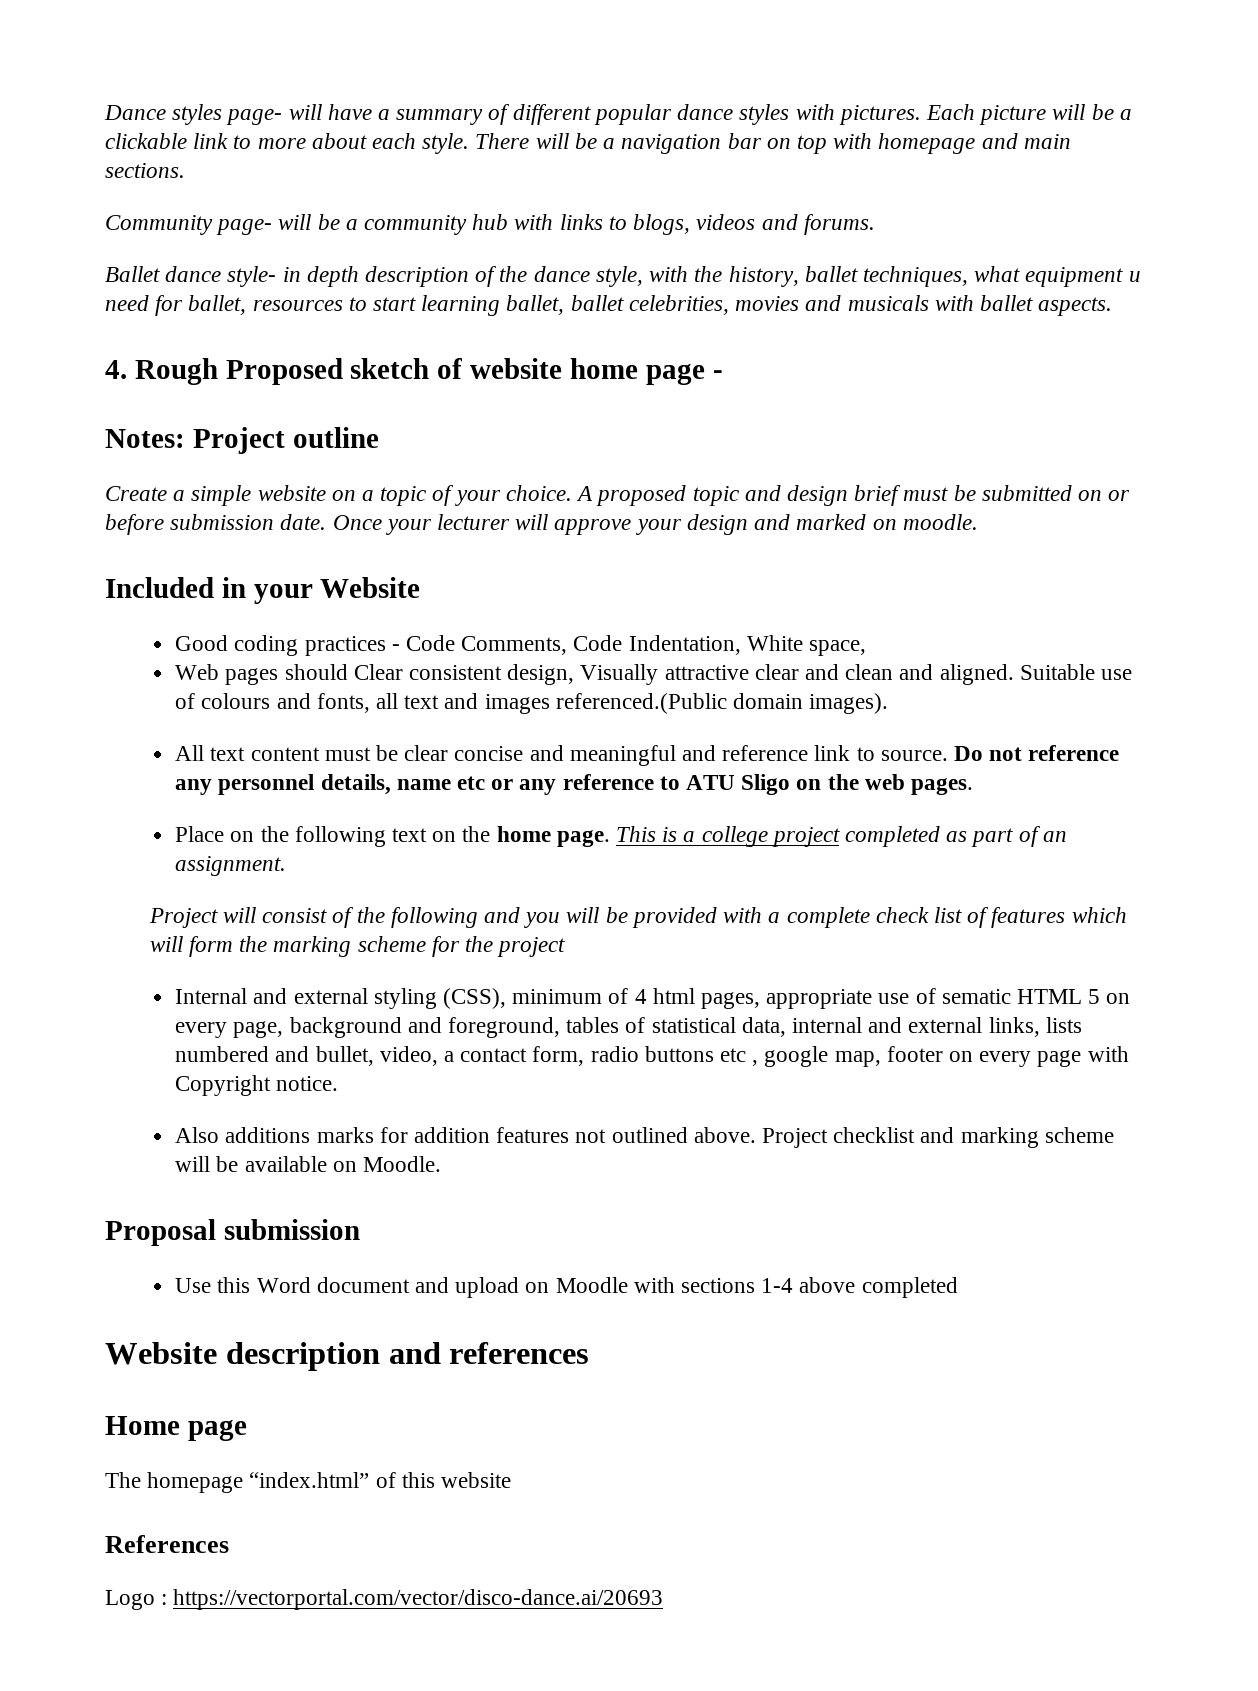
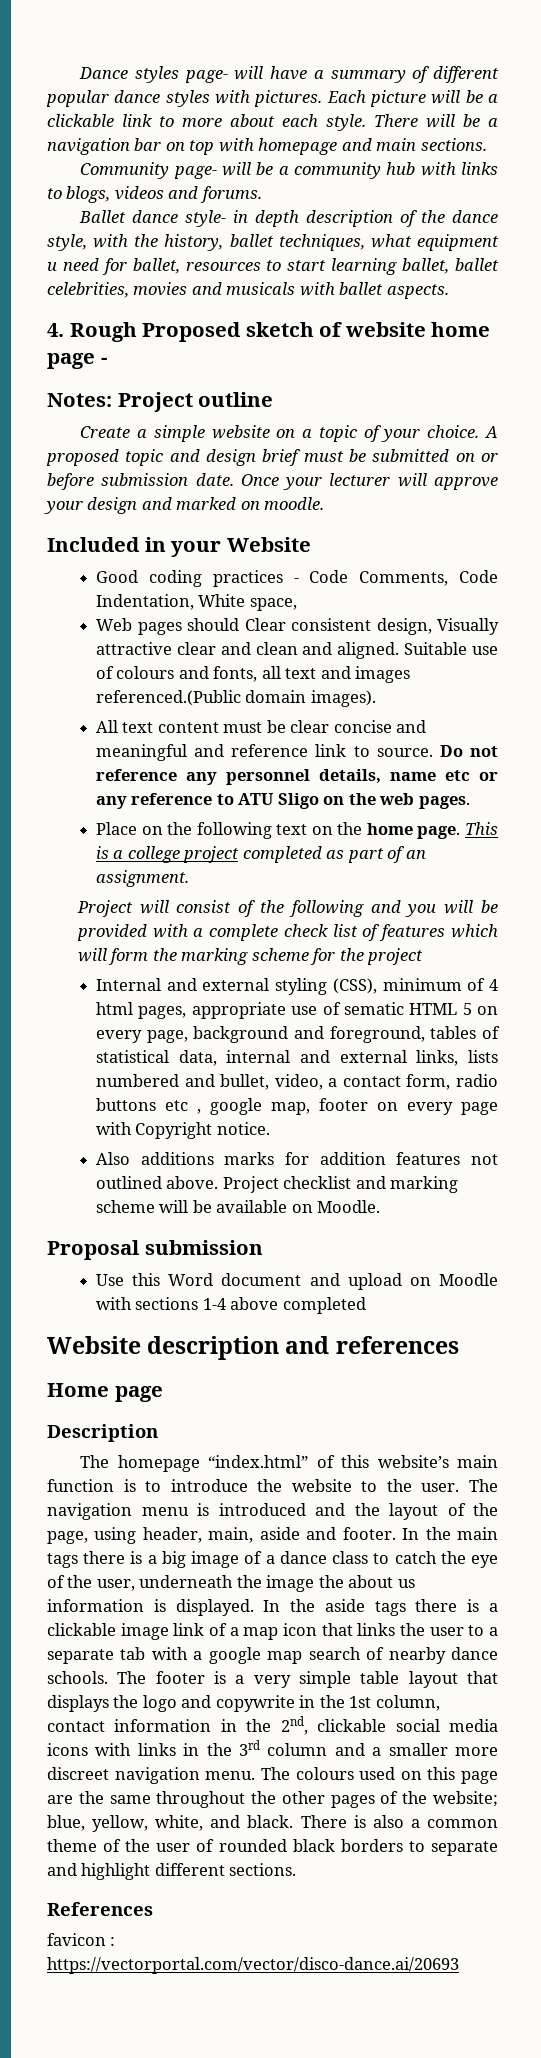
(247, 1430) none -> [47,1424,158,1442] // Description
[441,1472,512,1488] website -> [377,1455,498,1468] [47,1479,498,1492] [47,1503,498,1520] [47,1527,499,1544] [47,1551,498,1568] [47,1575,415,1592] [47,1599,498,1616] [47,1623,499,1640] [47,1647,499,1664] [47,1671,498,1688] [47,1695,440,1712] [47,1716,498,1735] [47,1740,498,1756] [47,1767,498,1784] [47,1791,498,1808] [47,1815,498,1832] [47,1839,498,1856] [47,1863,297,1880] website’s main function is to introduce the website to the user. The navigation menu is introduced and the layout of the page, using header, main, aside and footer. In the main tags there is a big image of a dance class to catch the eye of the user, underneath the image the about us information is displayed. In the aside tags there is a clickable image link of a map icon that links the user to a separate tab with a google map search of nearby dance schools. The footer is a very simple table layout that displays the logo and copywrite in the 1st column, contact information in the 2nd, clickable social media icons with links in the 3rd column and a smaller more discreet navigation menu. The colours used on this page are the same throughout the other pages of the website; blue, yellow, white, and black. There is also a common theme of the user of rounded black borders to separate and highlight different sections.
[105,1590,155,1610] Logo -> [47,1933,106,1946] favicon

